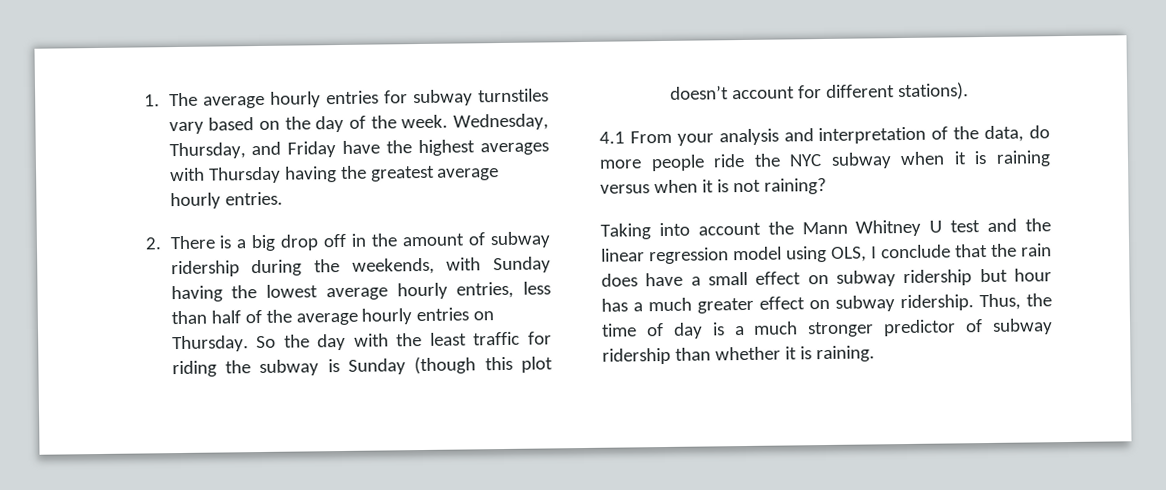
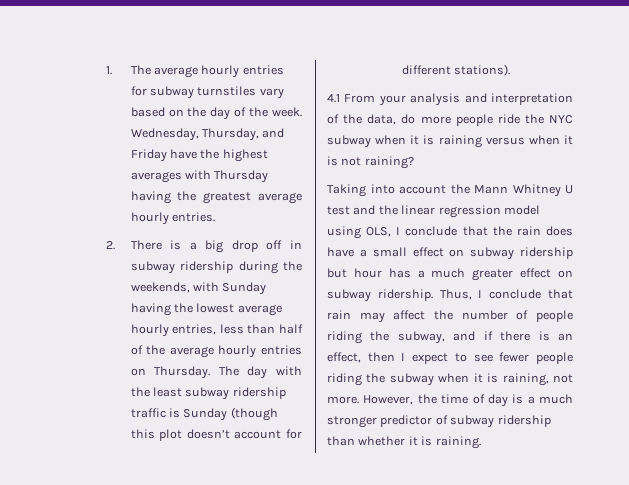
[371,232,486,247] the amount of -> (302, 244) none
[256,334,310,349] So the -> [218,366,239,376] The
[473,331,552,346] [171,359,320,378] traffic for riding the subway -> [185,387,286,400] [130,408,166,418] subway ridership traffic
(1021, 302) none -> [478,289,573,299] [327,310,573,323] [327,331,573,344] [327,352,573,364] [327,373,573,386] [327,395,414,405] I conclude that rain may affect the number of people riding the subway, and if there is an effect, then I expect to see fewer people riding the subway when it is raining, not more. However,

